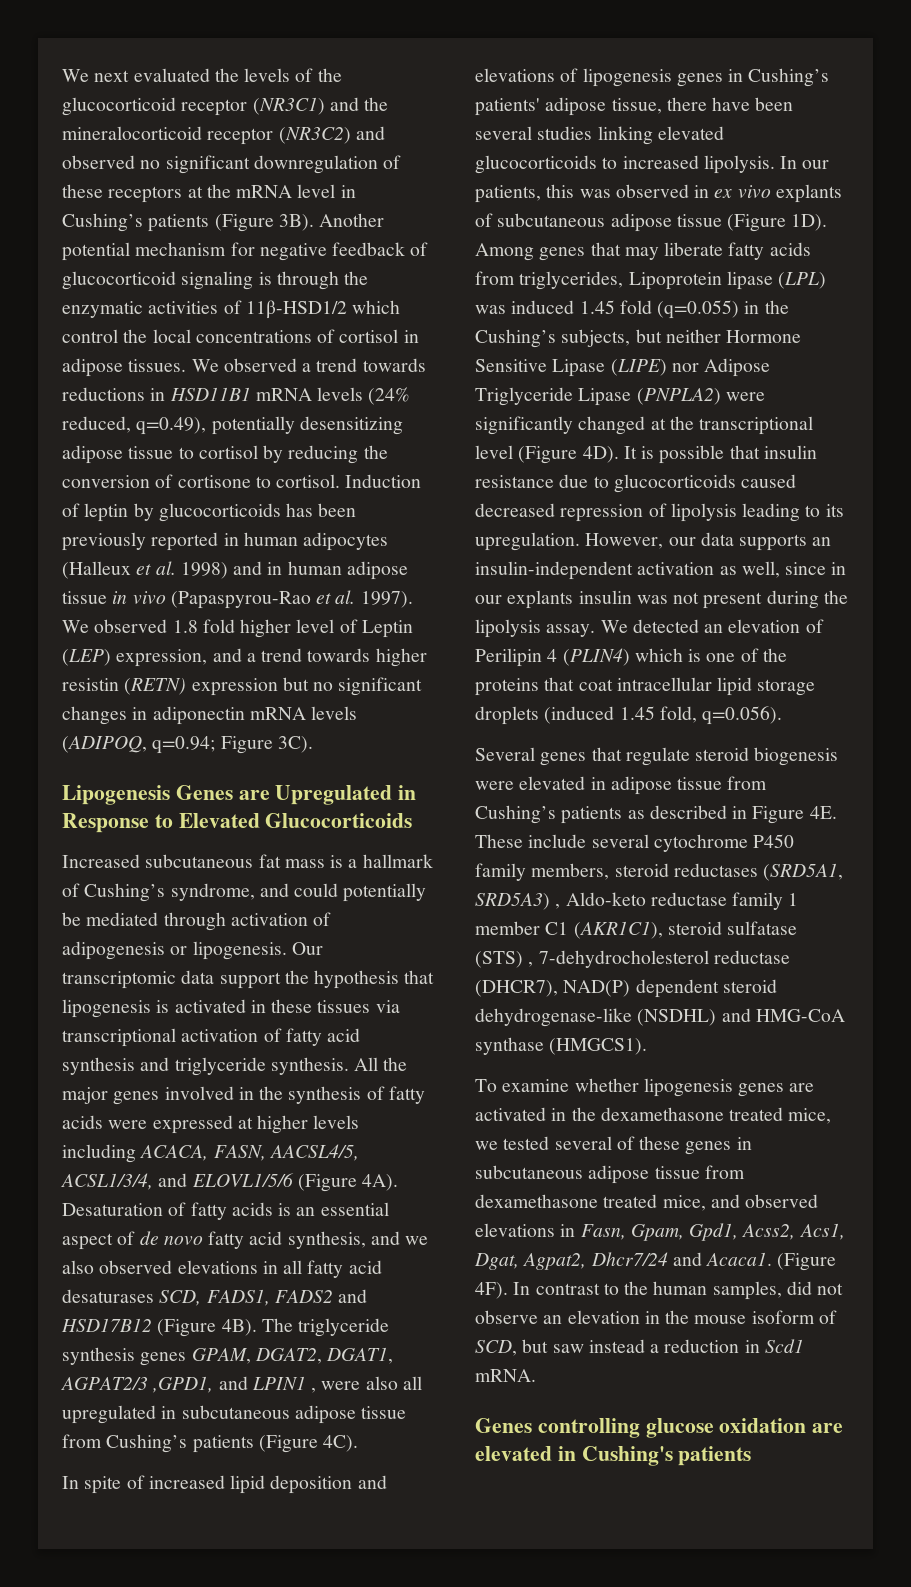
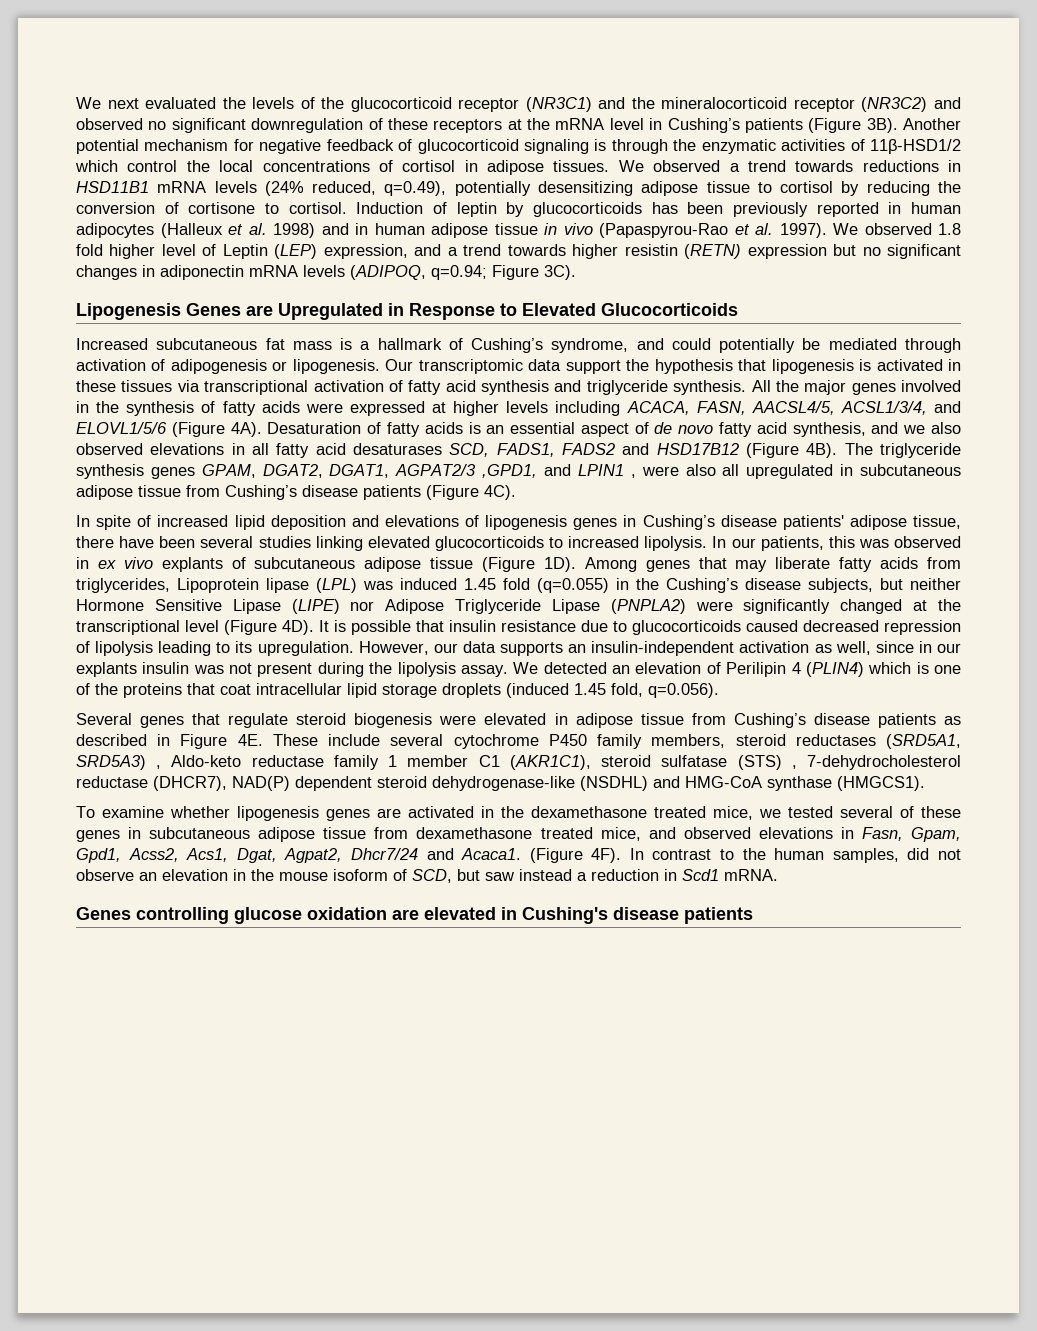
(188, 1443) none -> [302,485,358,497] disease
(830, 77) none -> [720,515,777,527] disease
(556, 338) none -> [745,578,801,590] disease
(556, 814) none -> [813,713,870,725] disease
(673, 1456) none -> [613,907,679,920] disease

